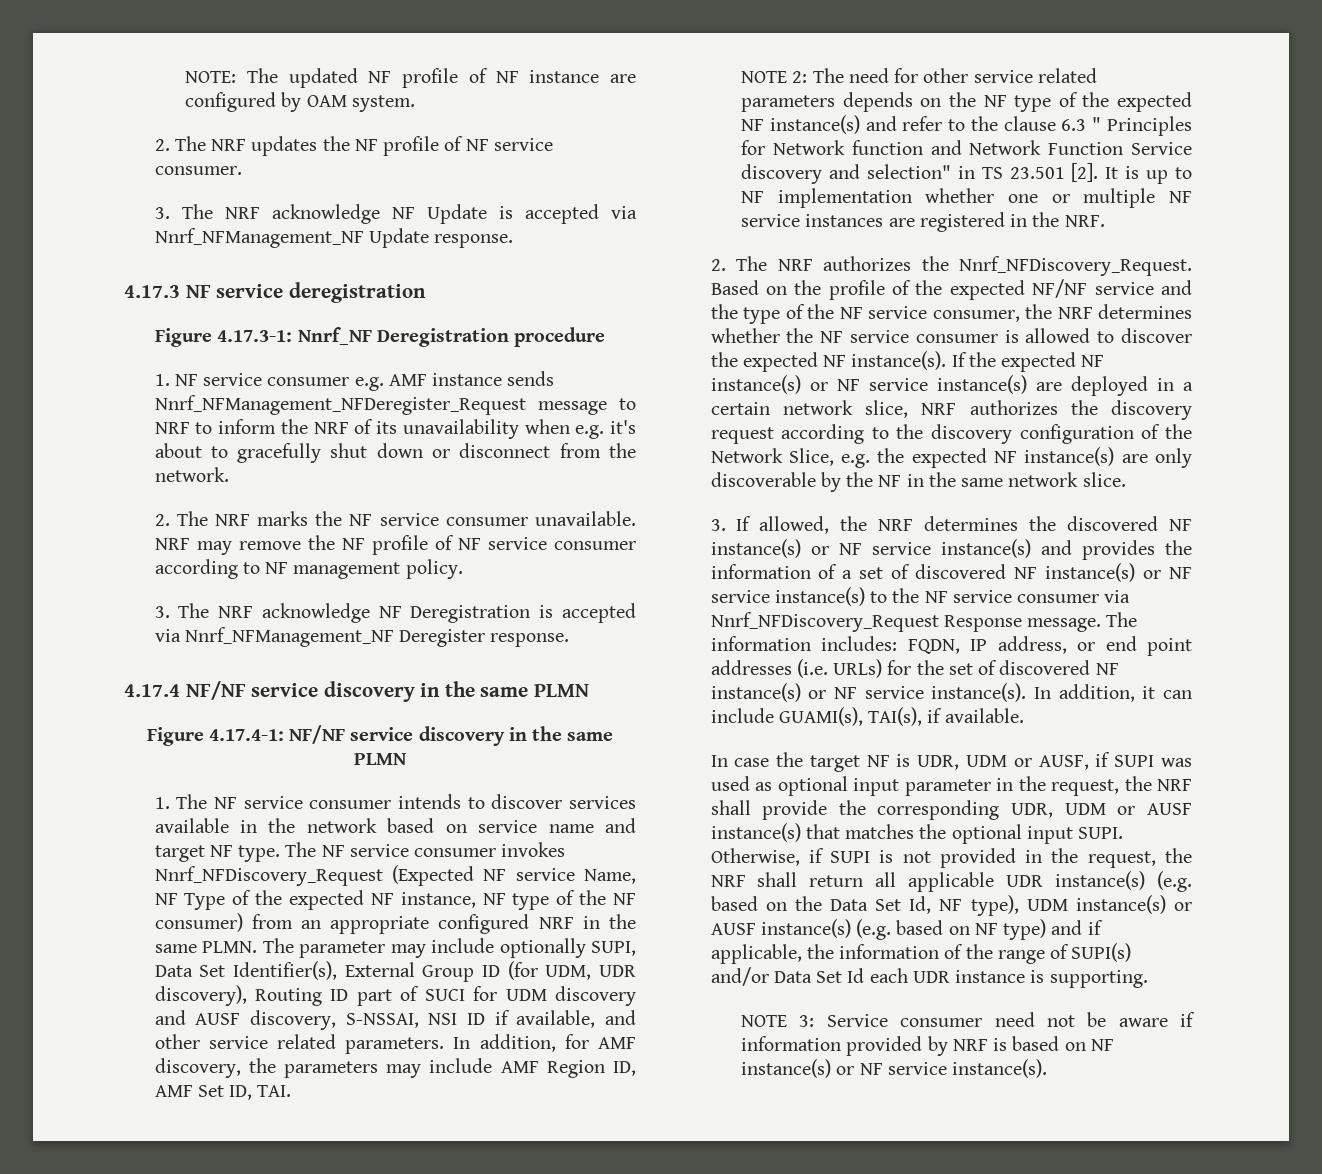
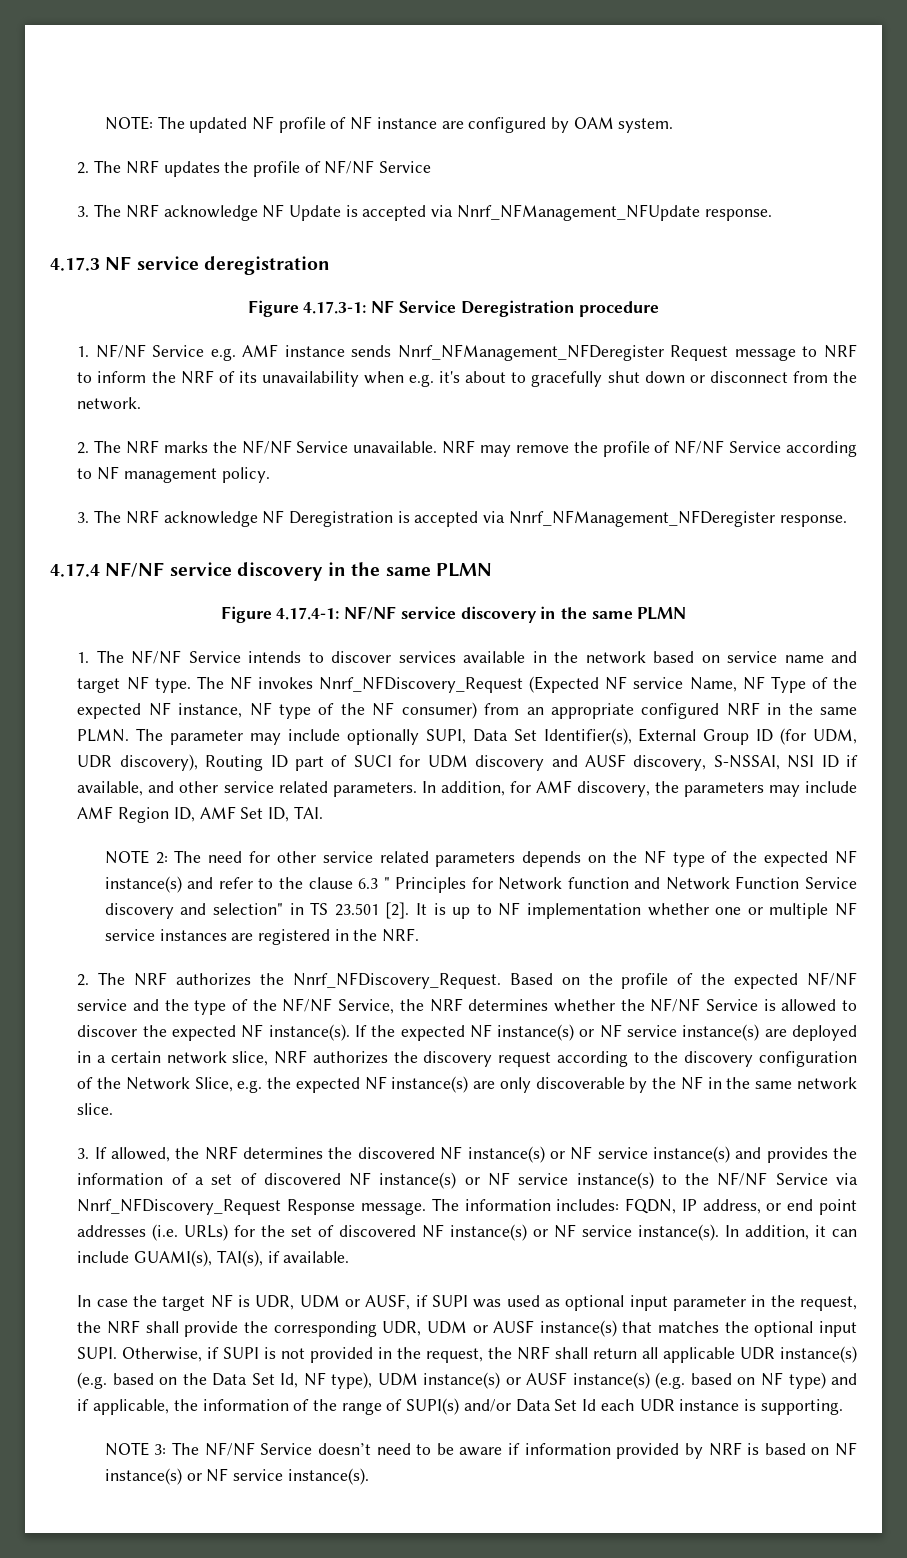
[354,136,553,156] [154,166,242,175] NF profile of NF service consumer. -> [253,160,432,177] profile of NF/NF Service
[154,228,429,248] Nnrf_NFManagement_NF Update -> [456,204,700,221] Nnrf_NFManagement_NFUpdate
[297,327,372,345] Nnrf_NF -> [371,300,456,313] NF Service
[174,373,350,386] NF service consumer -> [95,344,205,358] NF/NF Service
[154,395,526,415] Nnrf_NFManagement_NFDeregister_Request -> [397,344,729,361] Nnrf_NFManagement_NFDeregister Request
[349,513,528,526] NF service consumer -> [241,440,349,454] NF/NF Service
[341,535,636,555] NF profile of NF service consumer -> [602,440,782,457] profile of NF/NF Service
[184,627,486,647] Nnrf_NFManagement_NF Deregister -> [508,510,775,527] Nnrf_NFManagement_NFDeregister
[213,796,392,809] NF service consumer -> [131,650,241,664] NF/NF Service
[349,844,497,857] service consumer -> (252, 683) none
[839,306,1020,322] NF service consumer, -> [282,998,395,1014] NF/NF Service,
[820,330,998,343] NF service consumer -> [650,998,758,1012] NF/NF Service
[924,590,1100,603] NF service consumer -> [717,1172,828,1186] NF/NF Service
[826,1012,1075,1027] Service consumer need not -> [172,1442,432,1456] The NF/NF Service doesn’t need to

